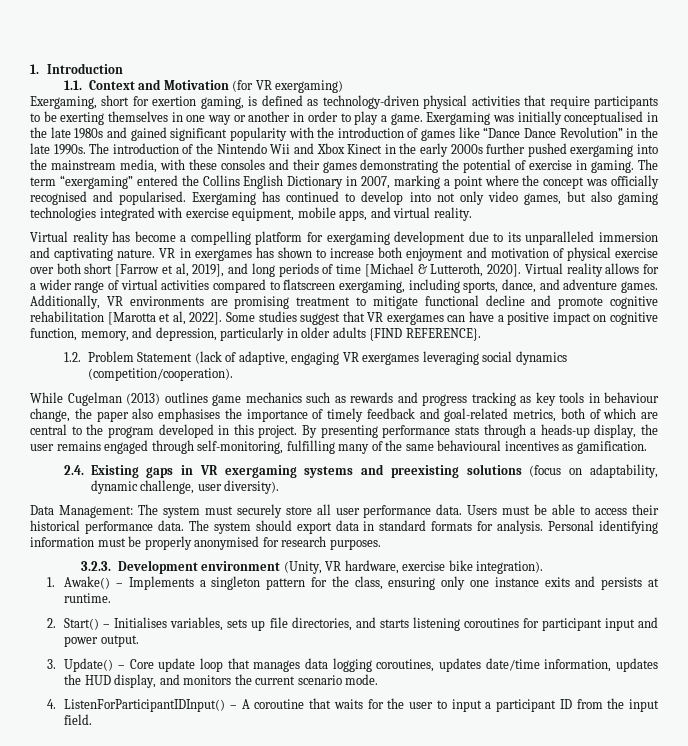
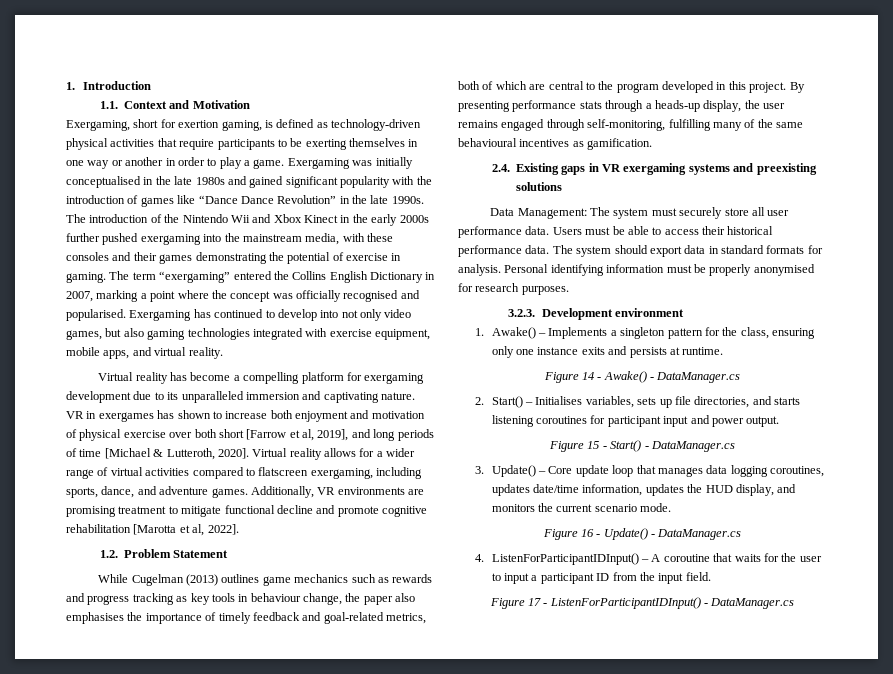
[232,80,344,93] (for VR exergaming) -> (250, 104) none
[225,311,658,325] [30,327,481,341] [64,351,567,365] [87,368,233,381] Some studies suggest that VR exergames can have a positive impact on cognitive function, memory, and depression, particularly in older adults {FIND REFERENCE}. // 1.2. Problem Statement (lack of adaptive, engaging VR exergames leveraging social dynamics (competition/cooperation). -> [99,549,229,558] // 1.2. Problem Statement
[529,464,658,478] [90,480,280,494] (focus on adaptability, dynamic challenge, user diversity). -> (562, 186) none
[283,560,544,574] (Unity, VR hardware, exercise bike integration). -> (685, 312) none
(112, 598) none -> [543,371,741,383] // Figure 14 - Awake() - DataManager.cs
(139, 641) none -> [549,440,735,452] // Figure 15 - Start() - DataManager.cs
(379, 679) none -> [542,528,742,540] // Figure 16 - Update() - DataManager.cs
(93, 719) none -> [489,597,795,609] // Figure 17 - ListenForParticipantIDInput() - DataManager.cs

